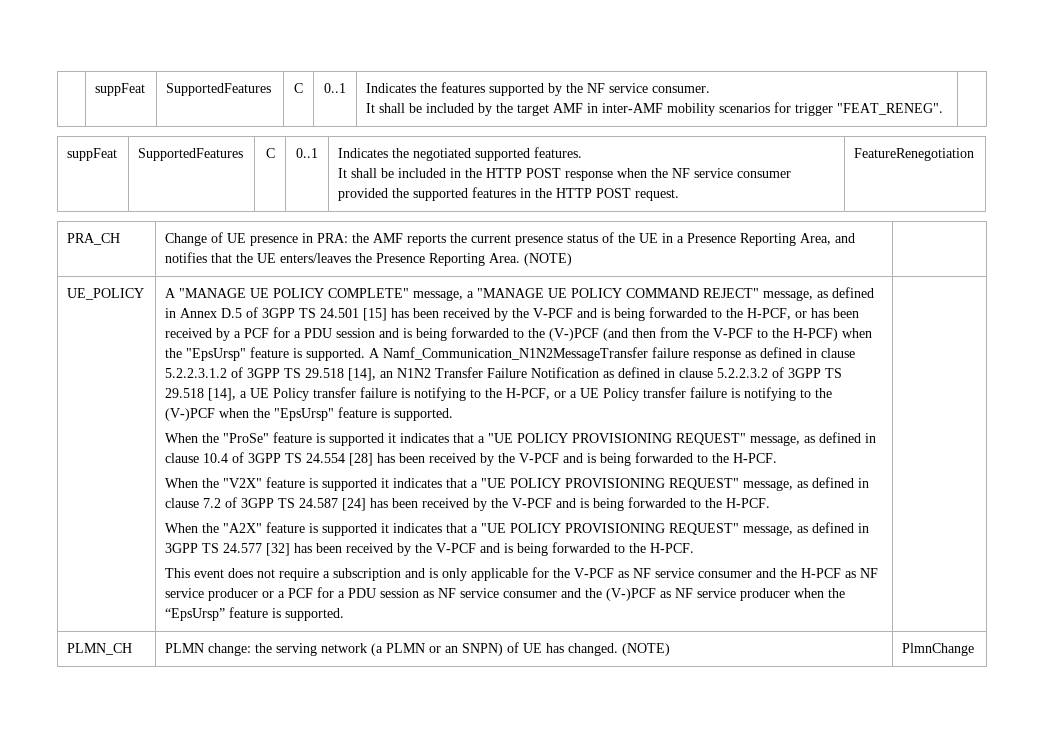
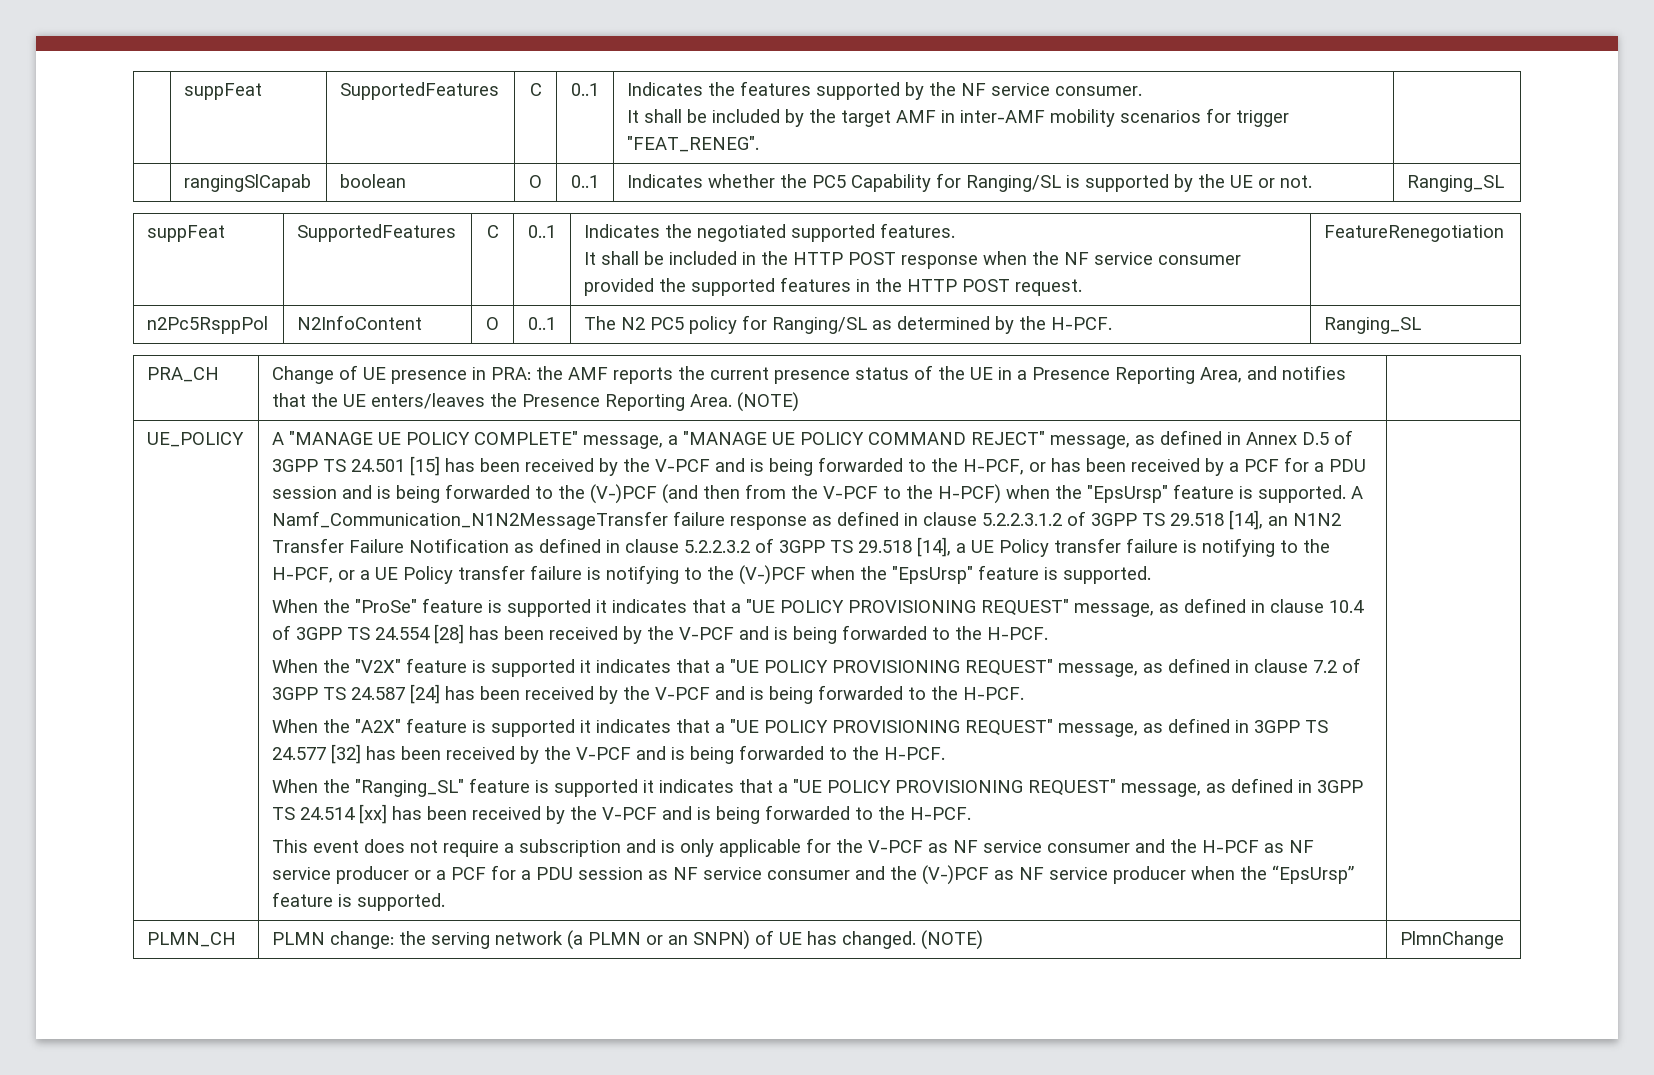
(944, 109) none -> [184,174,312,192] [340,174,407,188] [529,175,542,188] [571,175,599,188] [627,173,1313,192] [1407,175,1505,192] // | rangingSlCapab | boolean | O | 0..1 | Indicates whether the PC5 Capability for Ranging/SL is supported by the UE or not. | Ranging_SL
(975, 154) none -> [147,316,269,334] [297,315,423,330] [486,317,499,330] [528,317,556,330] [584,315,1113,334] [1324,317,1422,334] // n2Pc5RsppPol | N2InfoContent | O | 0..1 | The N2 PC5 policy for Ranging/SL as determined by the H-PCF. | Ranging_SL
(695, 548) none -> [272,778,1364,797] [272,804,972,824] // When the "Ranging_SL" feature is supported it indicates that a "UE POLICY PROVISIONING REQUEST" message, as defined in 3GPP TS 24.514 [xx] has been received by the V-PCF and is being forwarded to the H-PCF.

